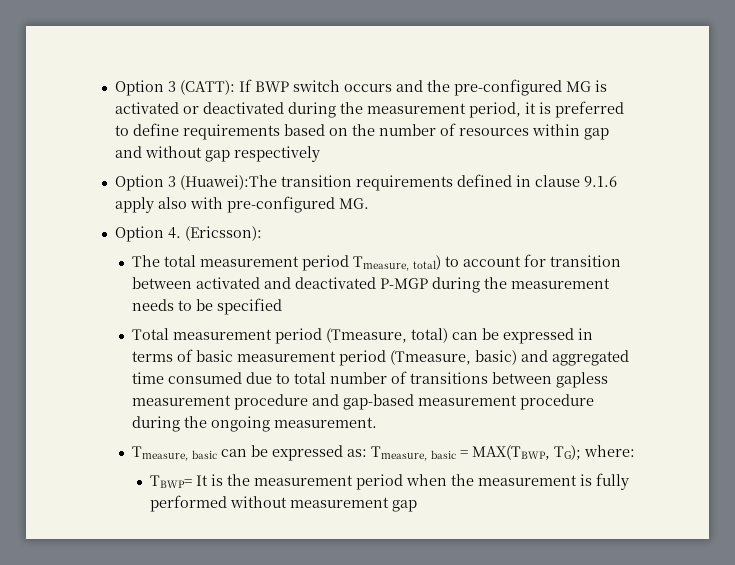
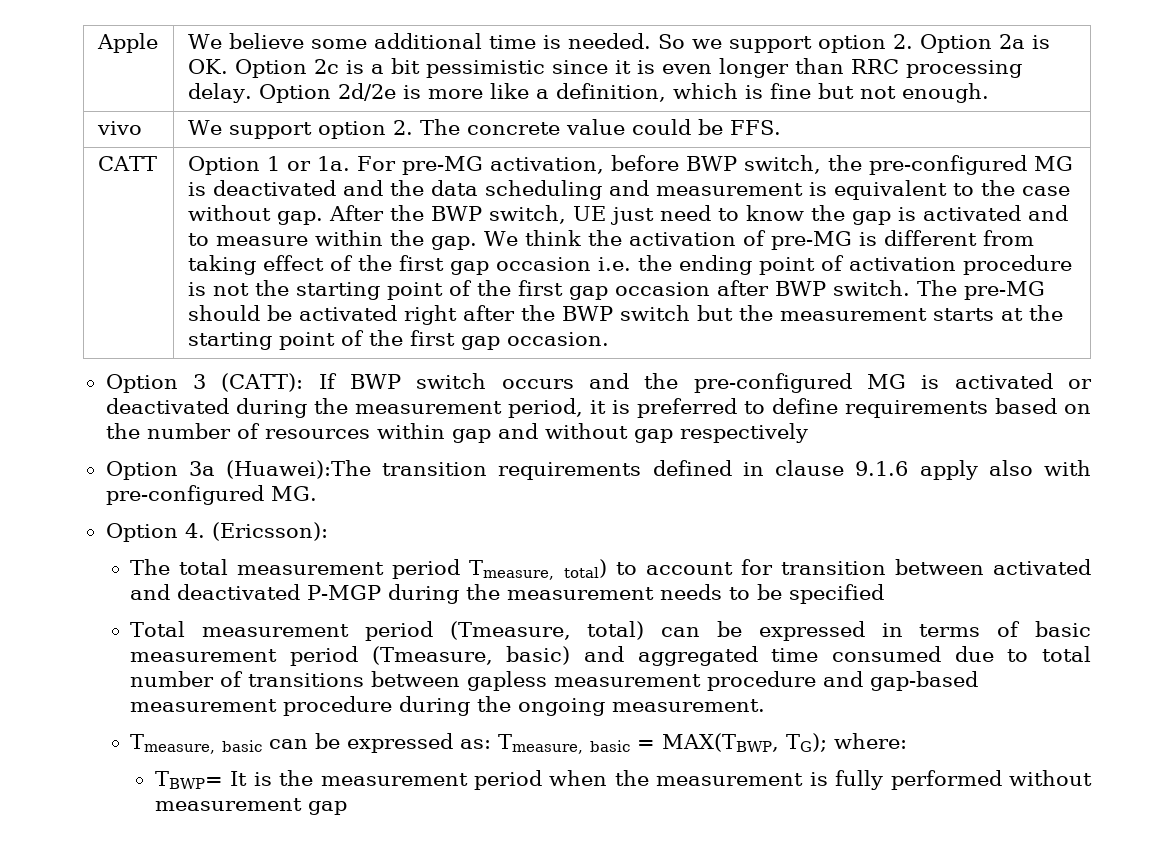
(114, 88) none -> [96,33,158,53] [187,33,1050,53] [187,58,1022,78] [187,83,989,103] [96,121,142,135] [187,119,781,139] [97,156,157,171] [187,155,1073,175] [187,180,1070,200] [187,205,1068,225] [187,230,1034,250] [187,255,1072,275] [187,280,1045,300] [187,305,1063,325] [187,330,609,350] Apple | We believe some additional time is needed. So we support option 2. Option 2a is OK. Option 2c is a bit pessimistic since it is even longer than RRC processing delay. Option 2d/2e is more like a definition, which is fine but not enough. // vivo | We support option 2. The concrete value could be FFS. // CATT | Option 1 or 1a. For pre-MG activation, before BWP switch, the pre-configured MG is deactivated and the data scheduling and measurement is equivalent to the case without gap. After the BWP switch, UE just need to know the gap is activated and to measure within the gap. We think the activation of pre-MG is different from taking effect of the first gap occasion i.e. the ending point of activation procedure is not the starting point of the first gap occasion after BWP switch. The pre-MG should be activated right after the BWP switch but the measurement starts at the starting point of the first gap occasion. //
[167,176,176,187] 3 -> [188,461,215,476] 3a

